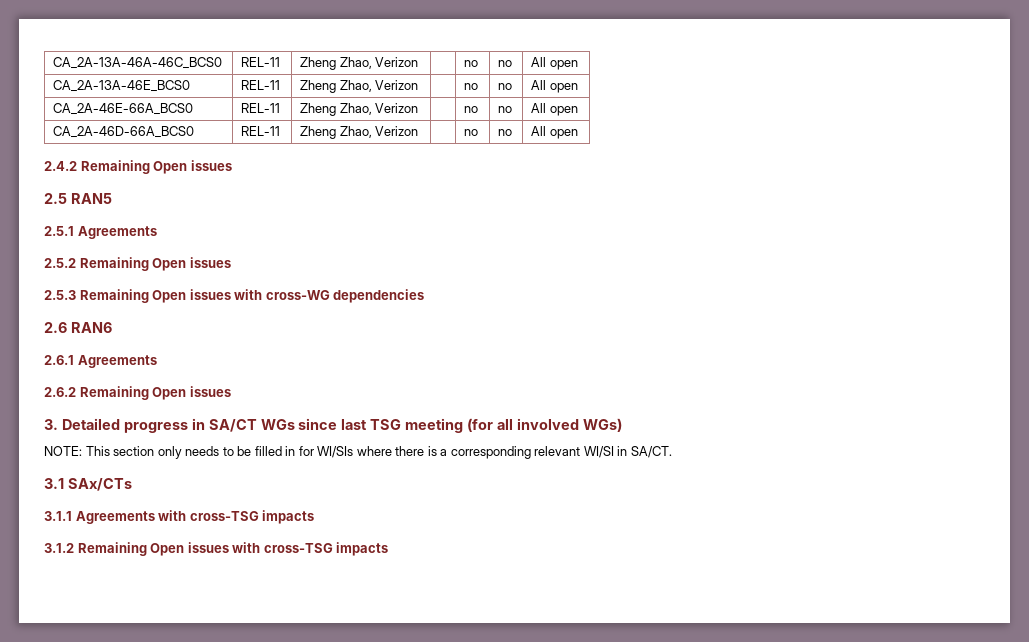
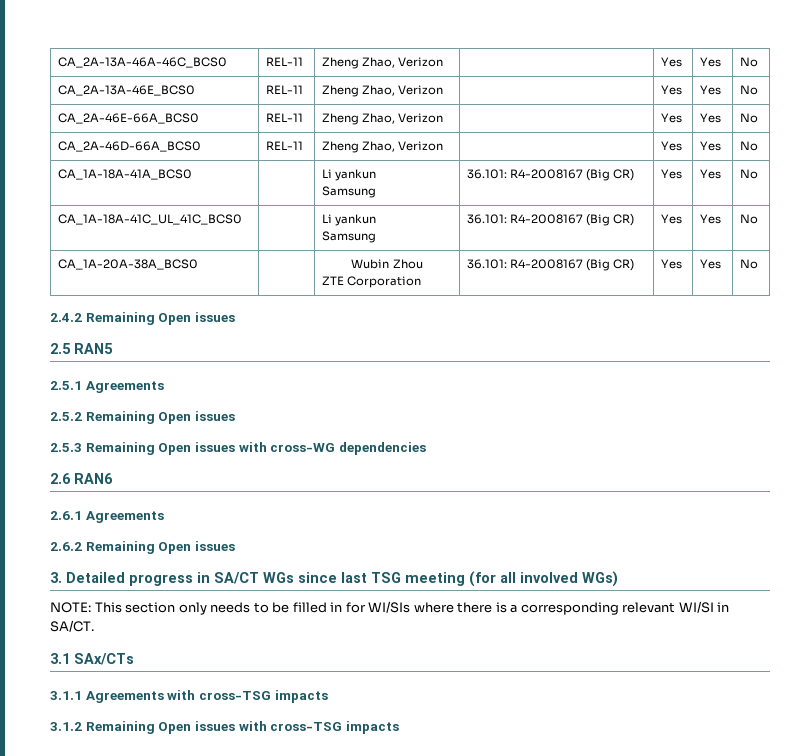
[464,60,479,67] [498,60,513,67] [531,57,578,70] no | no | All open -> [661,57,683,67] [700,57,722,67] [740,57,759,67] Yes | Yes | No
[464,83,479,90] [498,83,513,90] [531,80,578,93] no | no | All open -> [661,85,683,95] [700,85,722,95] [740,85,759,95] Yes | Yes | No
[464,106,479,113] [498,106,513,113] [531,103,578,116] no | no | All open -> [661,113,683,123] [700,113,722,123] [740,113,759,123] Yes | Yes | No
[464,129,479,136] [498,129,513,136] [531,126,578,139] no | no | All open -> [661,141,683,151] [700,141,722,151] [740,141,759,151] [58,169,193,180] [322,169,377,181] [322,186,377,198] [467,169,635,181] [661,169,683,179] [700,169,722,179] [740,169,759,179] [58,214,243,225] [322,214,377,226] [322,231,377,243] [467,214,635,226] [661,214,683,224] [700,214,722,224] [740,214,759,224] [58,259,199,270] [351,259,423,269] [322,276,422,288] [467,259,635,271] [661,259,683,269] [700,259,722,269] [740,259,759,269] Yes | Yes | No // CA_1A-18A-41A_BCS0 | | Li yankun // Samsung | 36.101: R4-2008167 (Big CR) | Yes | Yes | No // CA_1A-18A-41C_UL_41C_BCS0 | | Li yankun // Samsung | 36.101: R4-2008167 (Big CR) | Yes | Yes | No // CA_1A-20A-38A_BCS0 | | Wubin Zhou // ZTE Corporation | 36.101: R4-2008167 (Big CR) | Yes | Yes | No

